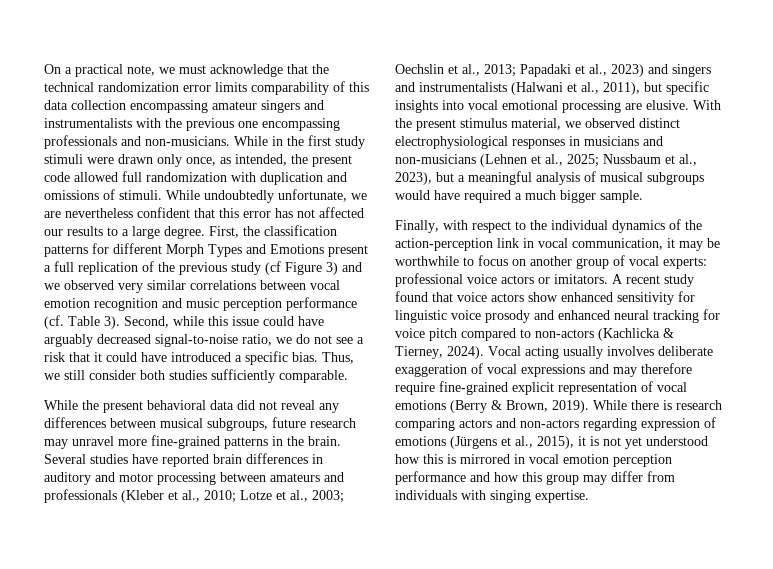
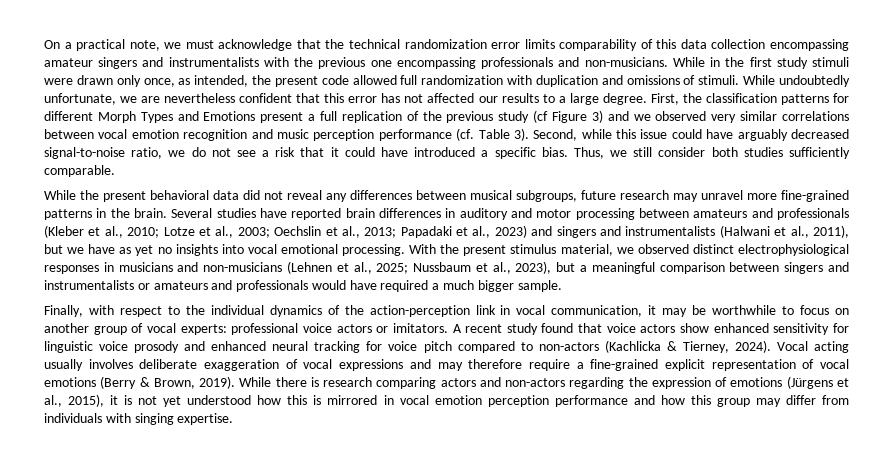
[666,81,709,95] specific -> [67,244,172,256] we have as yet no
[562,100,689,113] processing are elusive. -> [342,244,406,256] processing.
[536,171,704,185] analysis of musical subgroups -> [659,262,849,274] [44,280,309,292] comparison between singers and instrumentalists or amateurs and professionals
(435, 388) none -> [576,362,584,369] a
(637, 424) none -> [628,377,648,387] the

